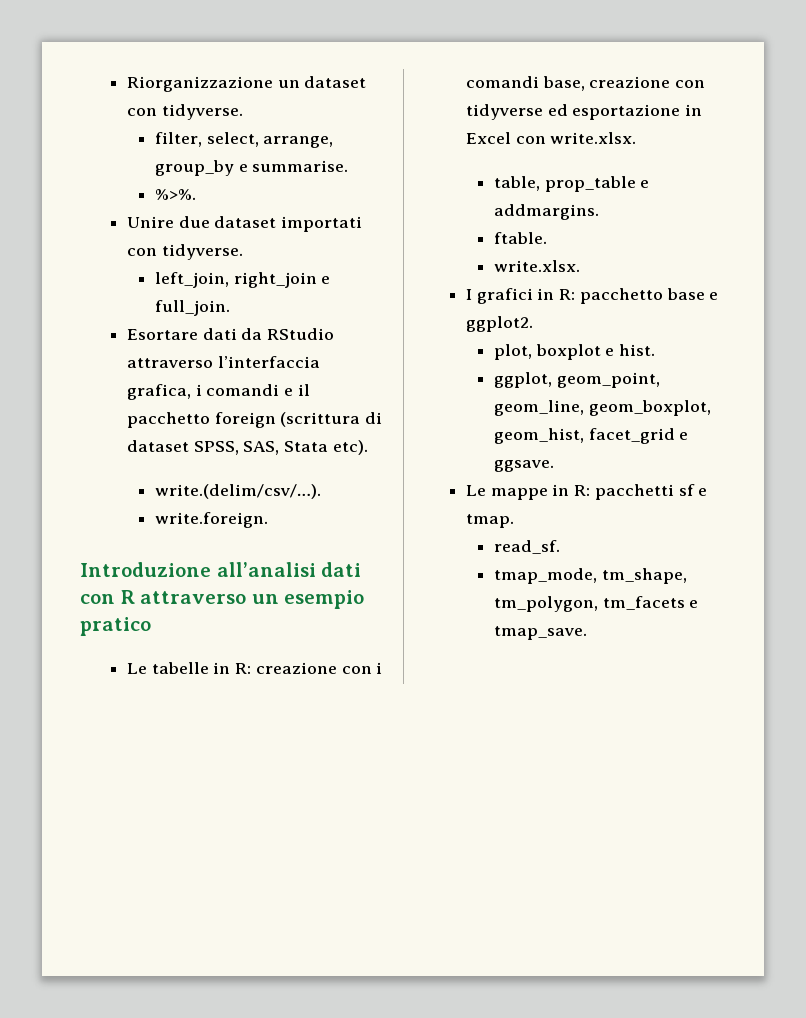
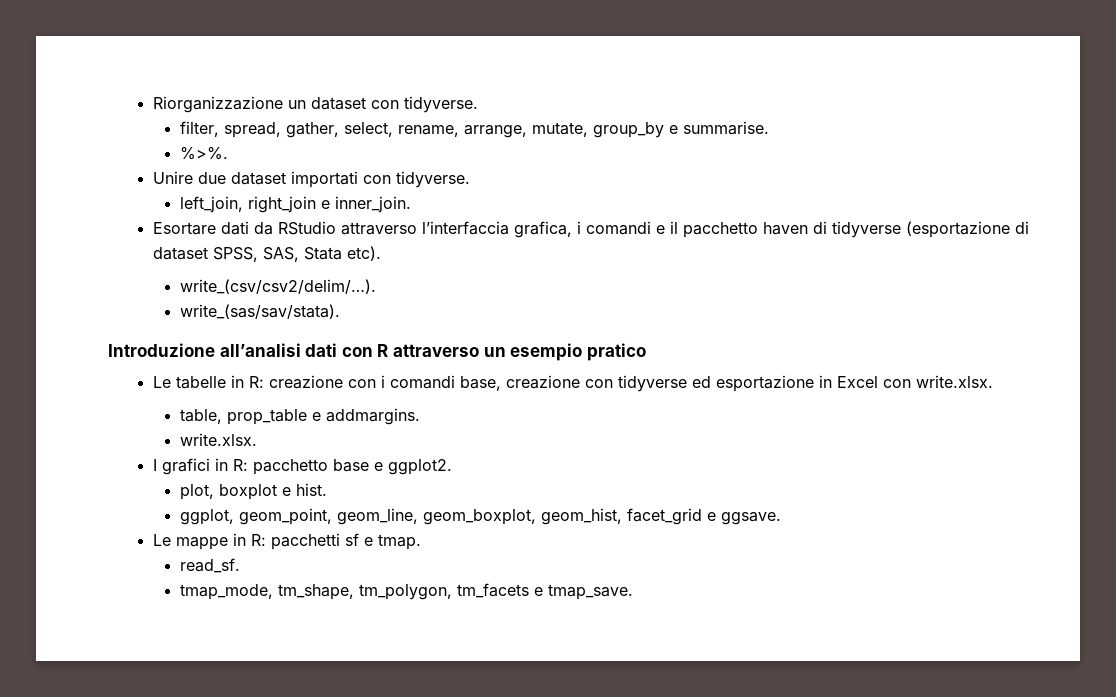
[206,132,334,148] select, arrange, -> [223,122,588,138] spread, gather, select, rename, arrange, mutate,
[154,300,230,316] full_join. -> [334,196,411,213] inner_join.
[214,412,361,428] foreign (scrittura -> [762,221,1010,238] haven di tidyverse (esportazione
[154,484,321,499] [154,512,268,528] write.(delim/csv/…). // write.foreign. -> [179,279,376,294] [179,304,340,319] write_(csv/csv2/delim/…). // write_(sas/sav/stata).
[493,232,547,244] // ftable. -> (420, 416) none

